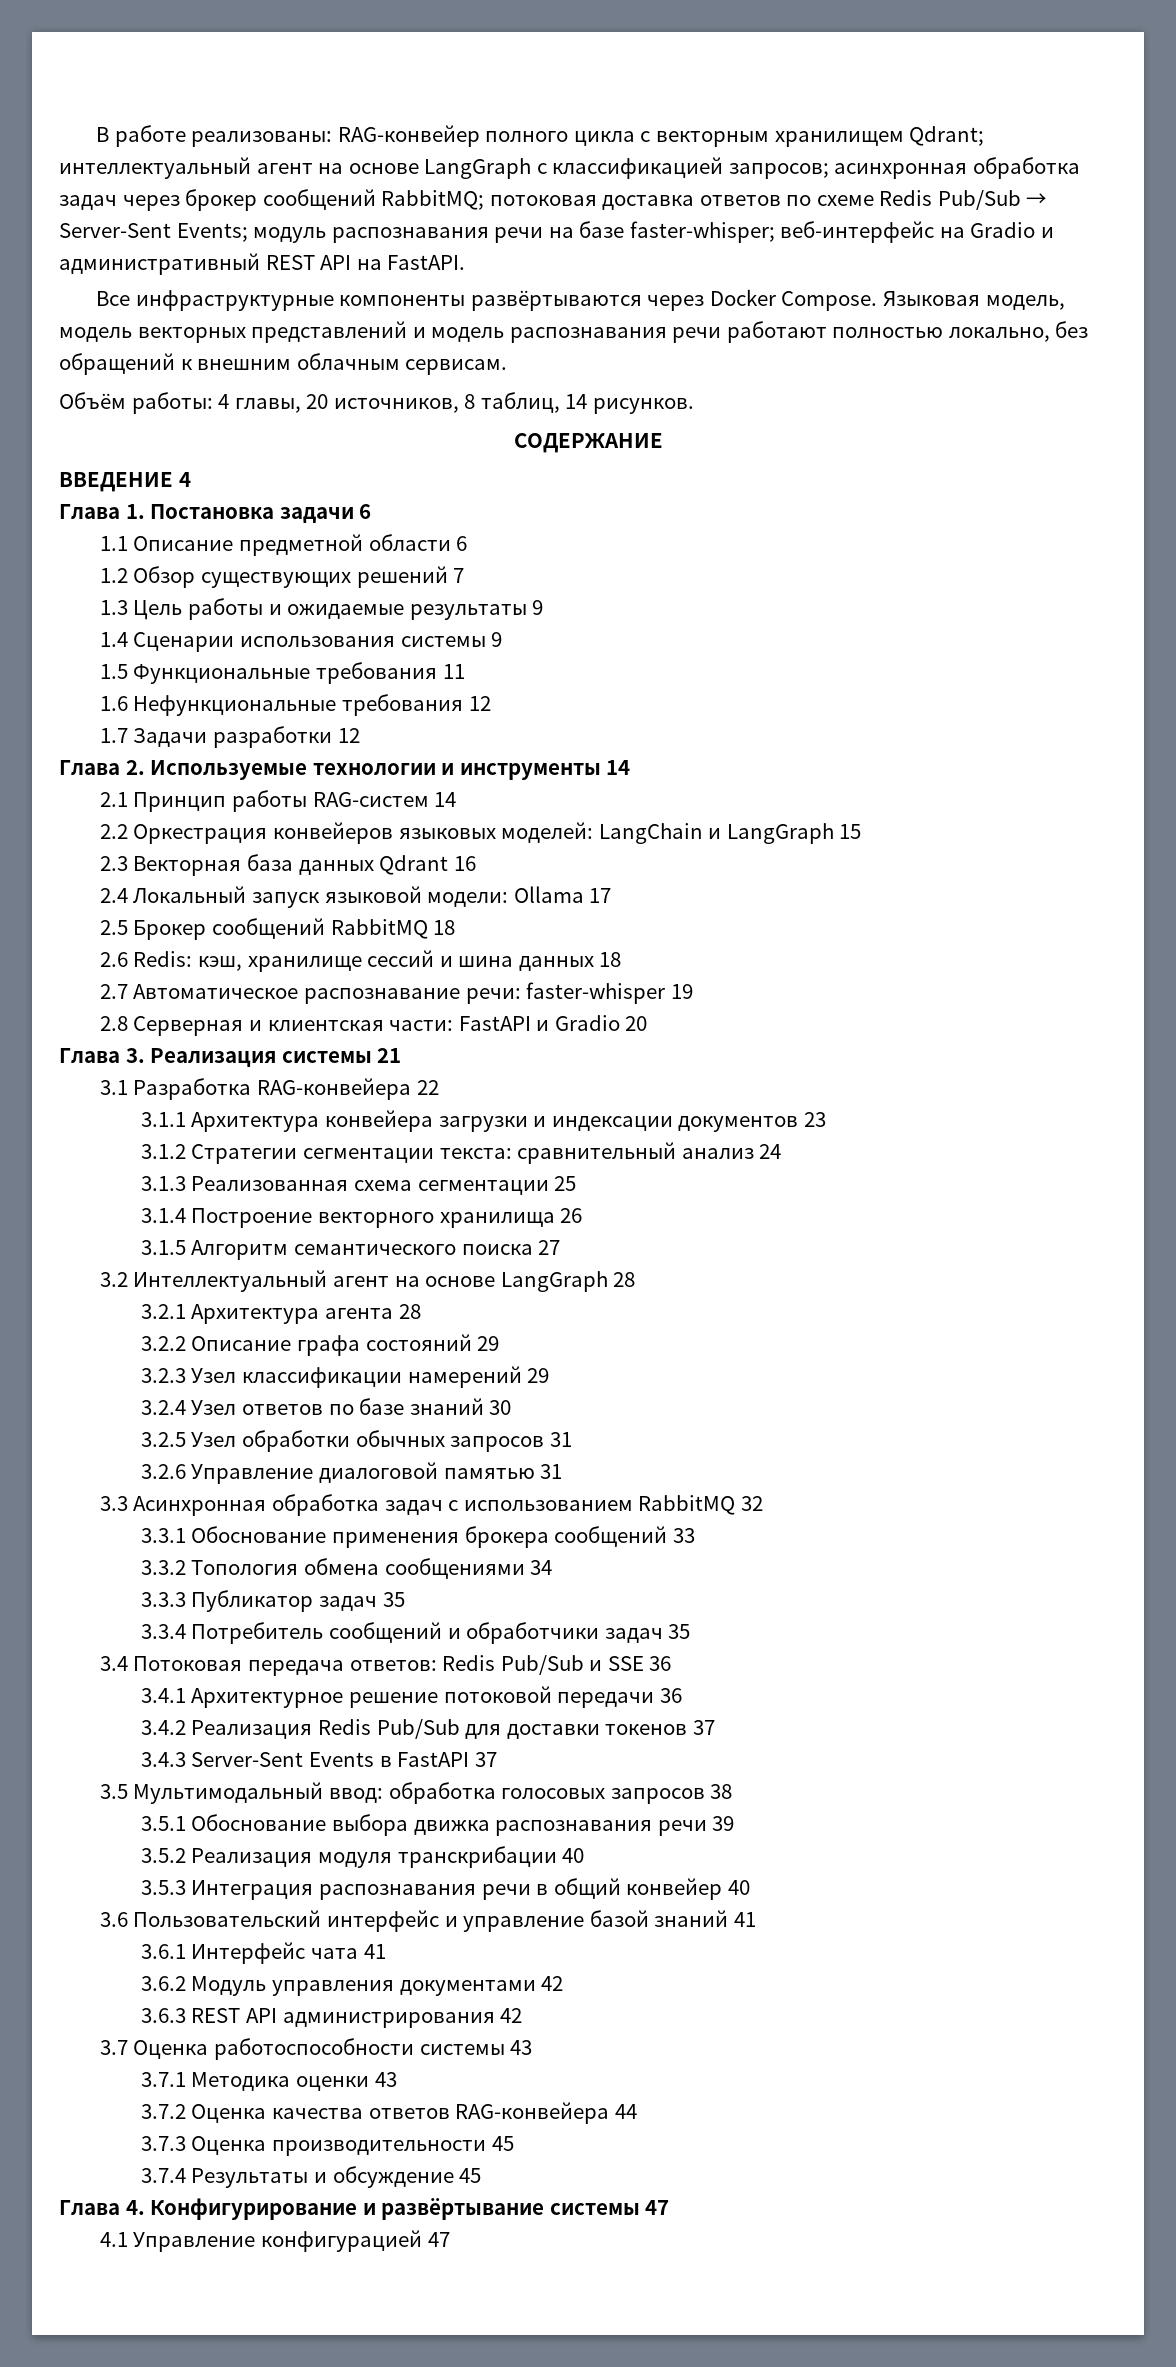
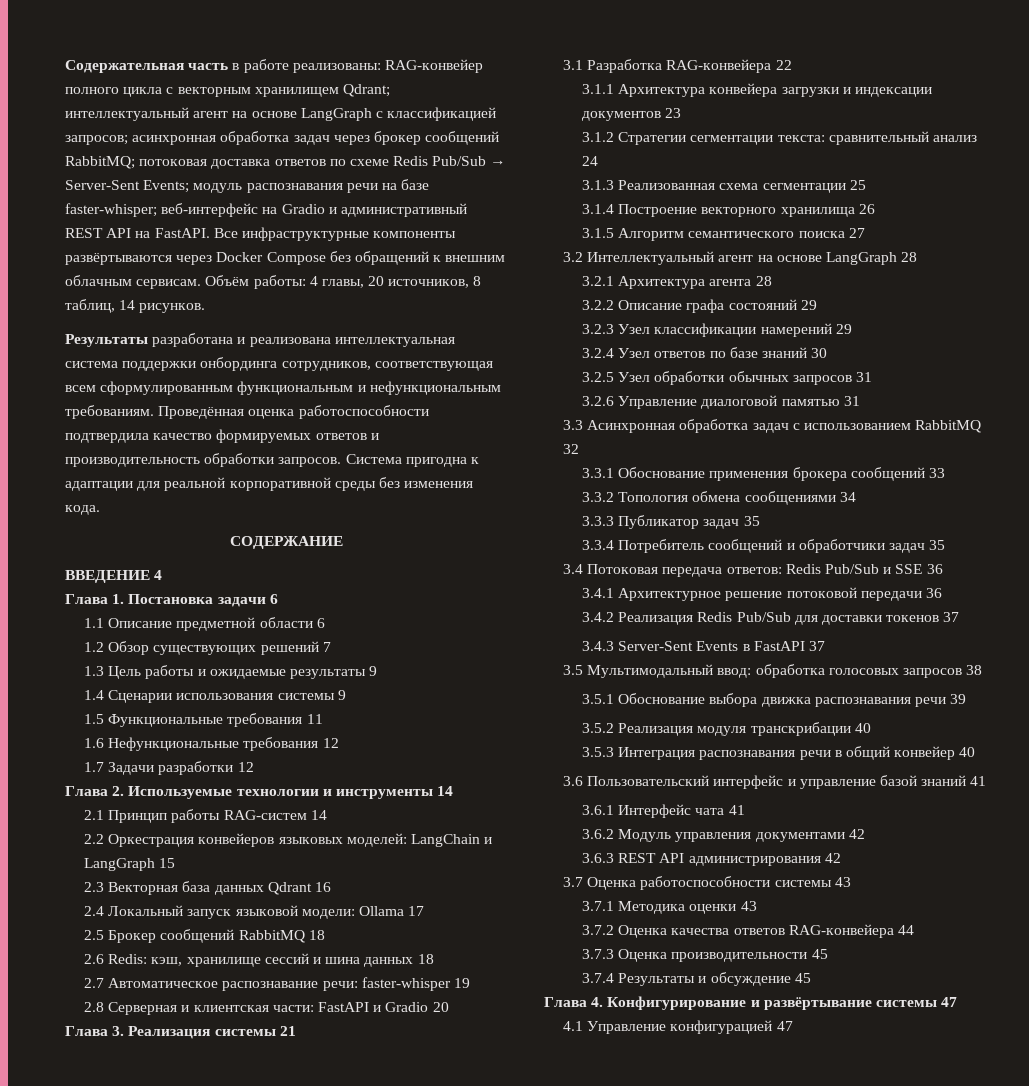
[96,127,110,142] В -> [65,60,240,73] Содержательная часть в
(466, 262) // -> (210, 233) none
[781,291,1065,311] [59,321,1050,343] Compose. Языковая модель, модель векторных представлений и модель распознавания речи работают полностью локально, -> [266,252,326,265] Compose
(508, 367) // -> (202, 284) none
(694, 406) none -> [65,333,455,347] [65,357,493,371] [65,381,501,395] [65,405,429,419] [65,429,379,443] [65,453,479,467] [65,477,474,491] [65,505,100,515] // Результаты разработана и реализована интеллектуальная система поддержки онбординга сотрудников, соответствующая всем сформулированным функциональным и нефункциональным требованиям. Проведённая оценка работоспособности подтвердила качество формируемых ответов и производительность обработки запросов. Система пригодна к адаптации для реальной корпоративной среды без изменения кода.

